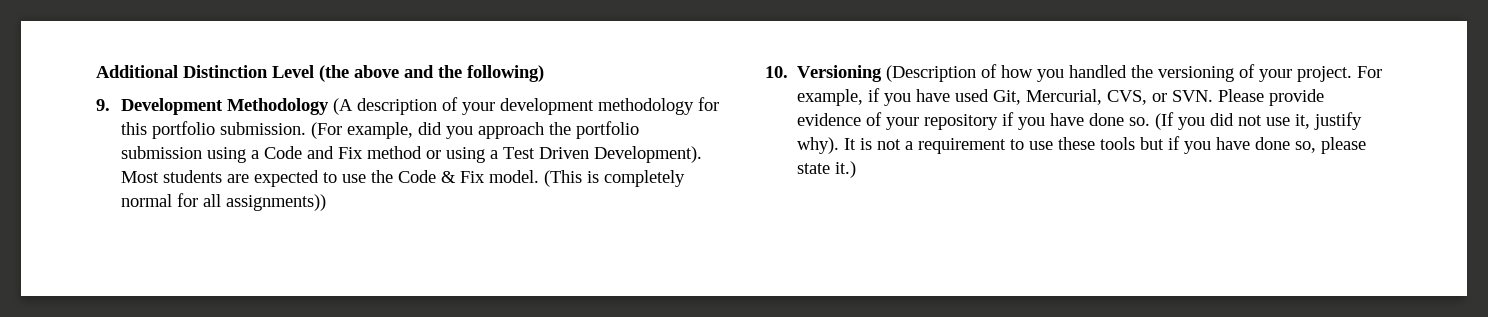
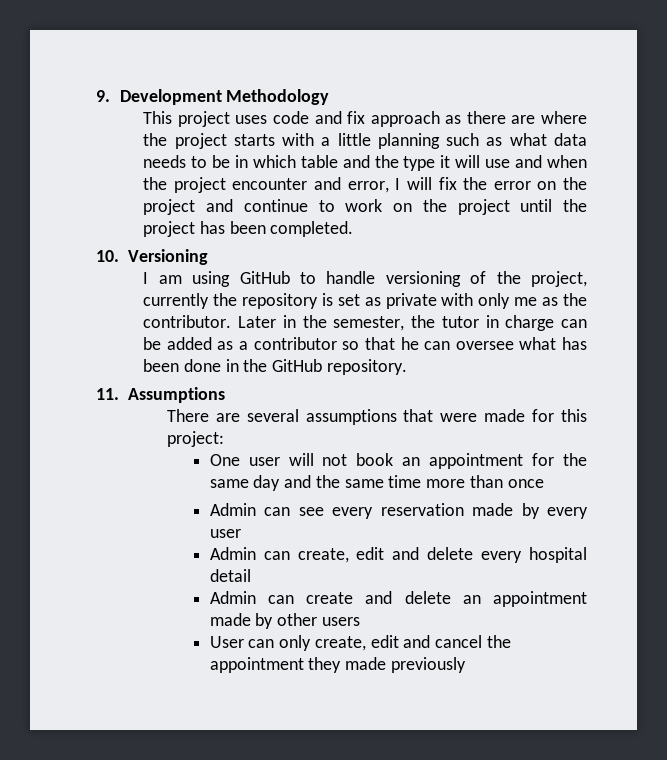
[96,65,544,82] [96,97,719,115] [120,121,639,139] [120,146,702,163] [120,170,685,187] [120,193,326,211] [765,64,1383,82] [797,88,1325,106] [797,112,1363,130] [797,136,1367,154] [797,161,857,178] Additional Distinction Level (the above and the following) // 9. Development Methodology (A description of your development methodology for this portfolio submission. (For example, did you approach the portfolio submission using a Code and Fix method or using a Test Driven Development). Most students are expected to use the Code & Fix model. (This is completely normal for all assignments)) // 10. Versioning (Description of how you handled the versioning of your project. For example, if you have used Git, Mercurial, CVS, or SVN. Please provide evidence of your repository if you have done so. (If you did not use it, justify why). It is not a requirement to use these tools but if you have done so, please state it.) -> [96,89,330,105] [143,111,587,127] [143,133,587,149] [143,155,587,171] [143,177,587,193] [143,199,587,215] [143,221,354,237] [96,249,208,265] [143,271,588,287] [143,293,588,309] [143,315,587,331] [143,337,587,350] [143,359,407,375] [96,387,225,403] [166,409,587,425] [166,431,224,447] [209,453,587,469] [209,475,544,491] [209,503,589,519] [209,529,241,538] [209,547,587,563] [209,569,251,582] [209,591,587,607] [209,613,360,629] [209,635,511,651] [209,657,466,673] 9. Development Methodology // This project uses code and fix approach as there are where the project starts with a little planning such as what data needs to be in which table and the type it will use and when the project encounter and error, I will fix the error on the project and continue to work on the project until the project has been completed. // 10. Versioning // I am using GitHub to handle versioning of the project, currently the repository is set as private with only me as the contributor. Later in the semester, the tutor in charge can be added as a contributor so that he can oversee what has been done in the GitHub repository. // 11. Assumptions // There are several assumptions that were made for this project: // One user will not book an appointment for the same day and the same time more than once // Admin can see every reservation made by every user // Admin can create, edit and delete every hospital detail // Admin can create and delete an appointment made by other users // User can only create, edit and cancel the appointment they made previously

